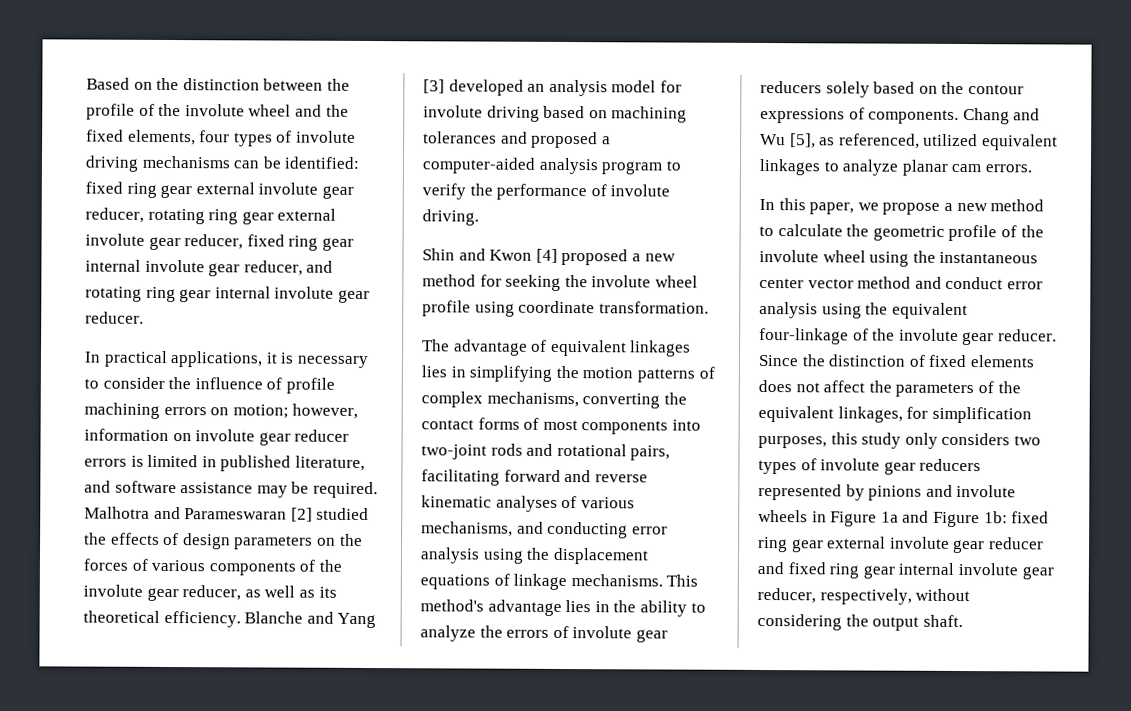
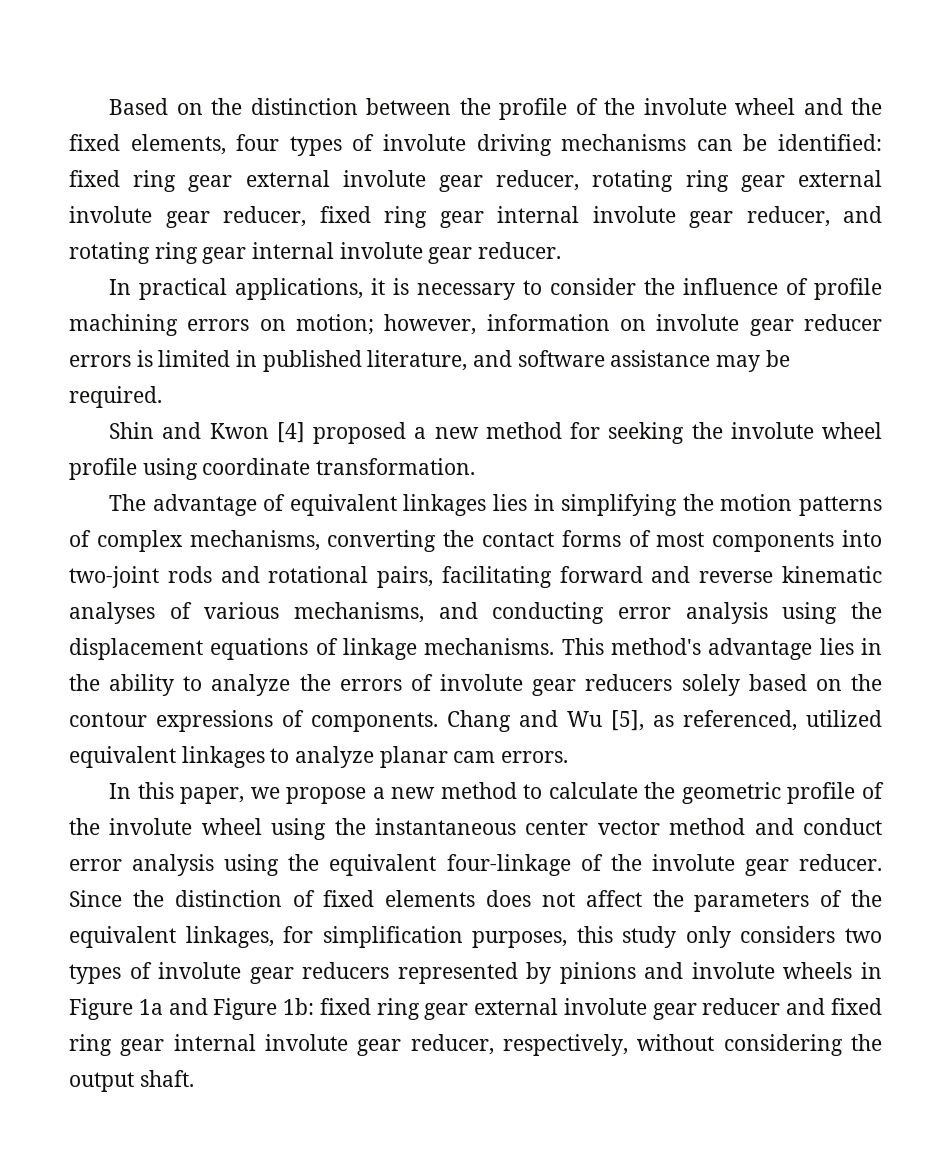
[84,506,370,522] [84,532,363,550] [83,558,342,576] [83,584,337,602] [83,610,377,629] [423,79,682,97] [423,105,688,123] [423,131,611,149] [422,157,681,175] [422,183,671,201] [422,209,479,226] Malhotra and Parameswaran [2] studied the effects of design parameters on the forces of various components of the involute gear reducer, as well as its theoretical efficiency. Blanche and Yang [3] developed an analysis model for involute driving based on machining tolerances and proposed a computer-aided analysis program to verify the performance of involute driving. -> (162, 397) none

